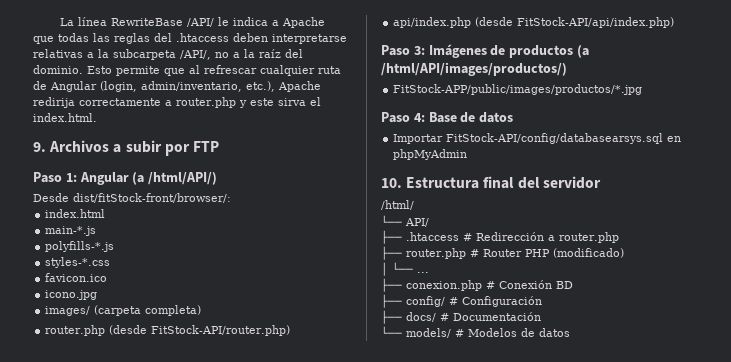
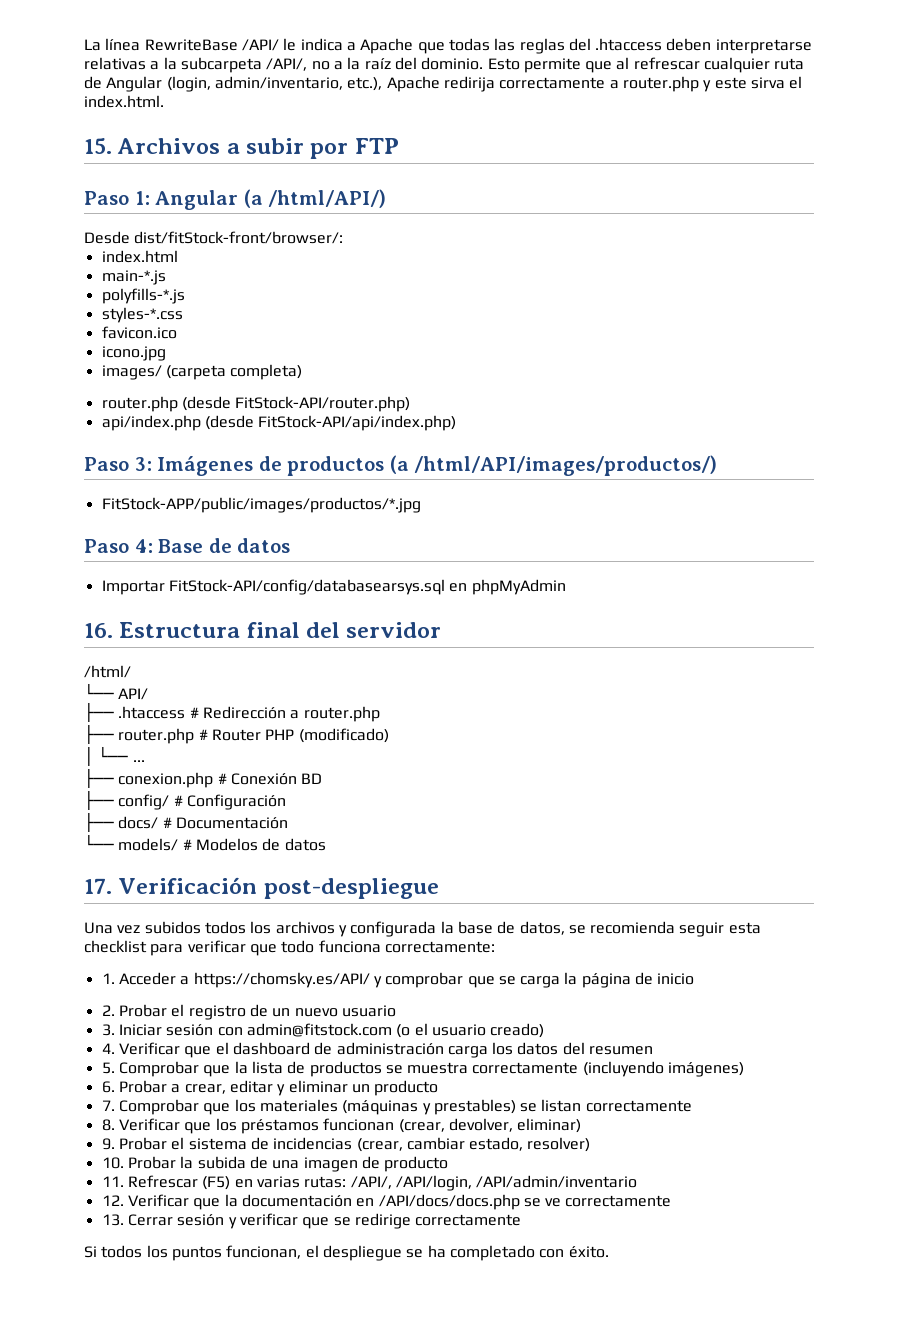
[33,142,46,152] 9. -> [84,138,112,154] 15.
[381,178,402,188] 10. -> [84,623,113,638] 16.
(570, 332) none -> [84,877,439,899] [84,921,761,937] [84,940,495,956] [101,972,695,988] [101,1004,396,1020] [101,1023,545,1038] [101,1042,654,1058] [101,1061,745,1077] [101,1080,439,1096] [101,1099,692,1115] [101,1118,582,1134] [101,1137,591,1152] [101,1156,449,1172] [101,1175,638,1191] [101,1194,672,1210] [101,1213,522,1229] [84,1245,609,1261] // 17. Verificación post-despliegue // Una vez subidos todos los archivos y configurada la base de datos, se recomienda seguir esta checklist para verificar que todo funciona correctamente: // 1. Acceder a https://chomsky.es/API/ y comprobar que se carga la página de inicio // 2. Probar el registro de un nuevo usuario // 3. Iniciar sesión con admin@fitstock.com (o el usuario creado) // 4. Verificar que el dashboard de administración carga los datos del resumen // 5. Comprobar que la lista de productos se muestra correctamente (incluyendo imágenes) // 6. Probar a crear, editar y eliminar un producto // 7. Comprobar que los materiales (máquinas y prestables) se listan correctamente // 8. Verificar que los préstamos funcionan (crear, devolver, eliminar) // 9. Probar el sistema de incidencias (crear, cambiar estado, resolver) // 10. Probar la subida de una imagen de producto // 11. Refrescar (F5) en varias rutas: /API/, /API/login, /API/admin/inventario // 12. Verificar que la documentación en /API/docs/docs.php se ve correctamente // 13. Cerrar sesión y verificar que se redirige correctamente // Si todos los puntos funcionan, el despliegue se ha completado con éxito.

